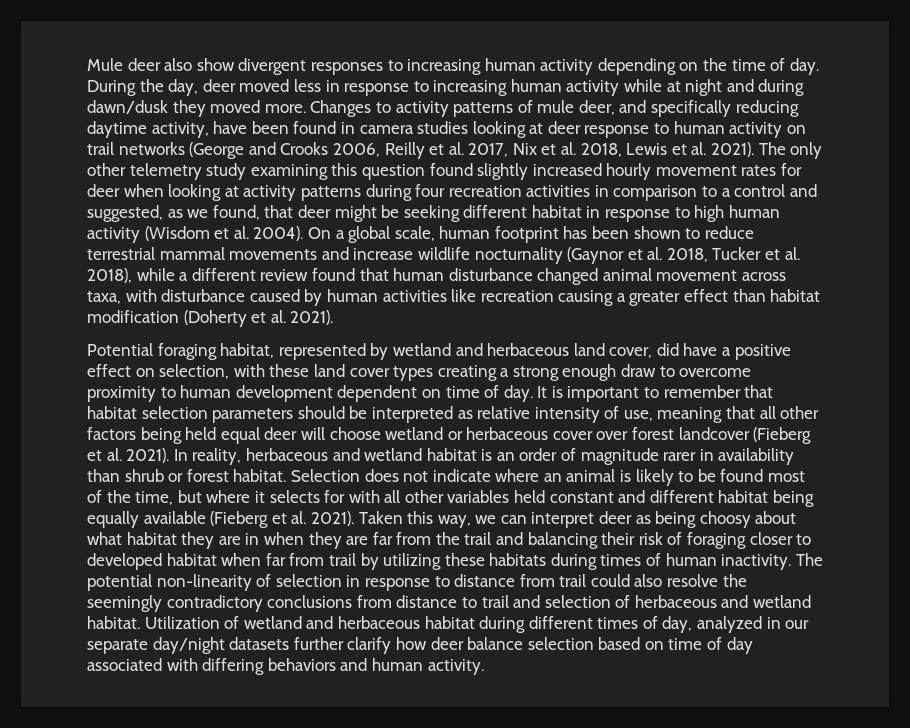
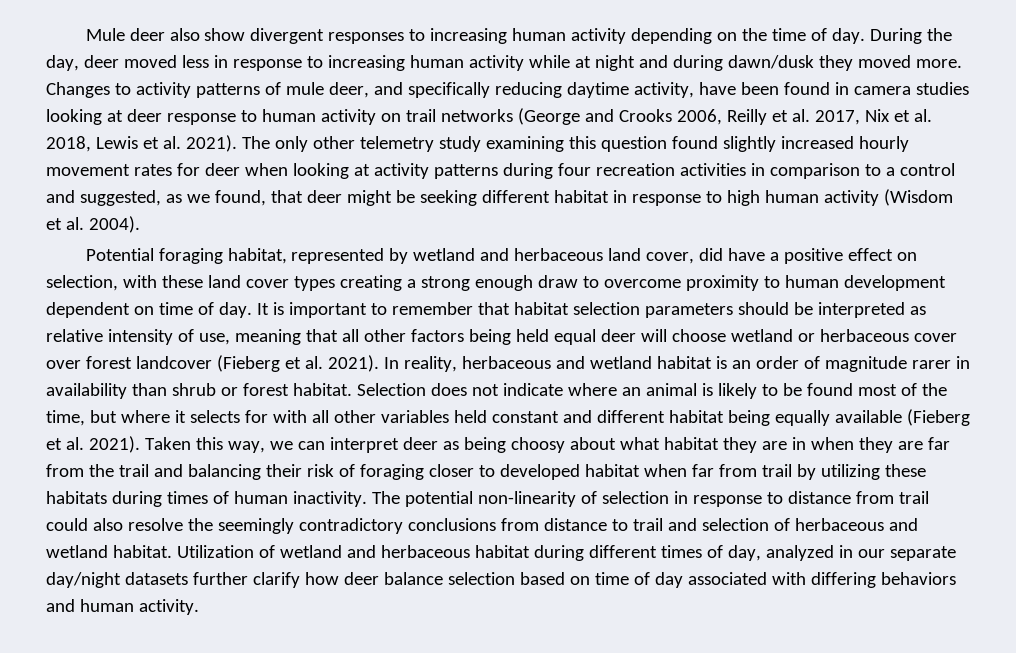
[307,226,754,243] [87,247,800,264] [87,268,787,285] [87,289,821,306] [87,310,334,327] On a global scale, human footprint has been shown to reduce terrestrial mammal movements and increase wildlife nocturnality (Gaynor et al. 2018, Tucker et al. 2018), while a different review found that human disturbance changed animal movement across taxa, with disturbance caused by human activities like recreation causing a greater effect than habitat modification (Doherty et al. 2021). -> (140, 224) none

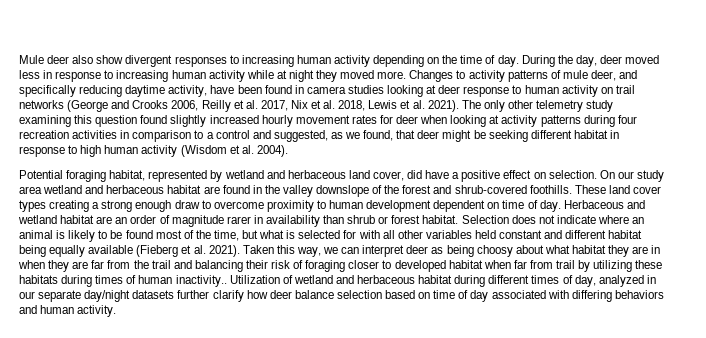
[638,55,814,71] and during dawn/dusk -> (314, 76) none
[46,275,203,291] selection, with these -> [548,170,664,182] [19,185,606,197] selection. On our study area wetland and herbaceous habitat are found in the valley downslope of the forest and shrub-covered foothills. These
[256,302,926,318] [46,329,957,345] [46,355,551,372] It is important to remember that habitat selection parameters should be interpreted as relative intensity of use, meaning that all other factors being held equal deer will choose wetland or herbaceous cover over forest landcover (Fieberg et al. 2021). In reality, herbaceous -> [563,200,624,209] Herbaceous
[715,356,727,369] is -> [96,216,113,224] are
[120,410,240,423] where it selects -> [259,230,341,239] what is selected
[292,491,929,507] [46,518,918,534] [46,545,172,558] inactivity. The potential non-linearity of selection in response to distance from trail could also resolve the seemingly contradictory conclusions from distance to trail and selection of herbaceous and wetland habitat. -> [175,275,227,287] inactivity..

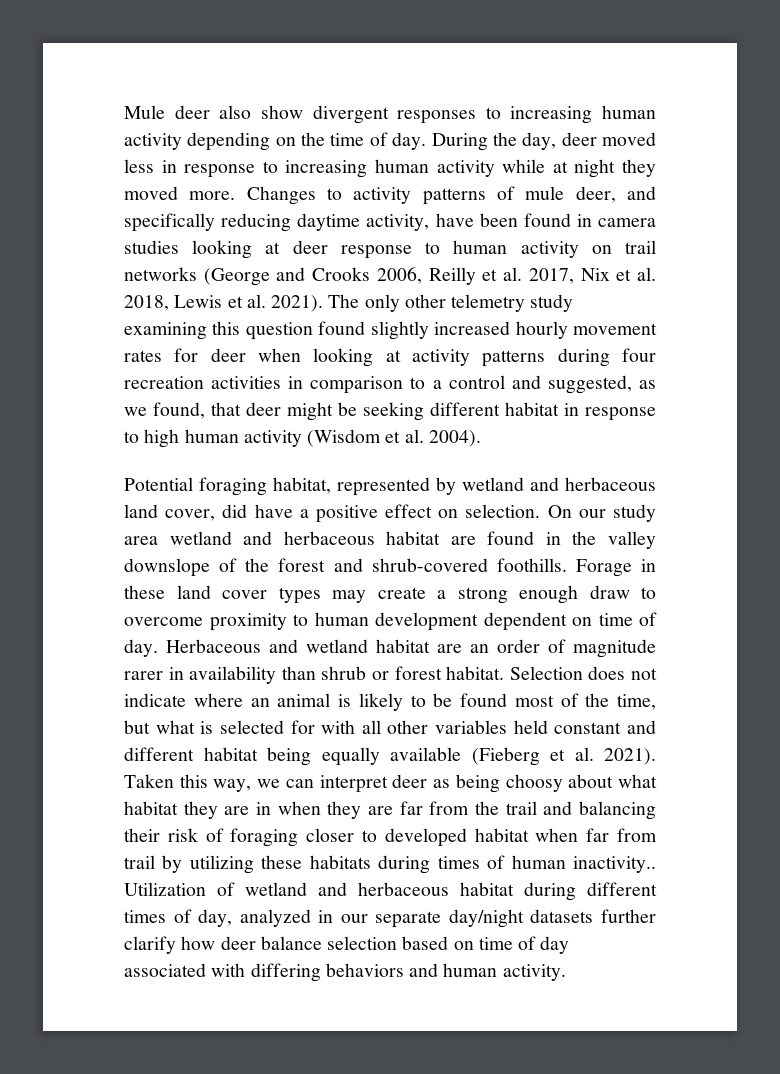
[574,185,606,194] These -> [575,559,656,577] [124,585,165,599] Forage in these
[49,200,90,212] creating -> [332,587,426,603] may create

